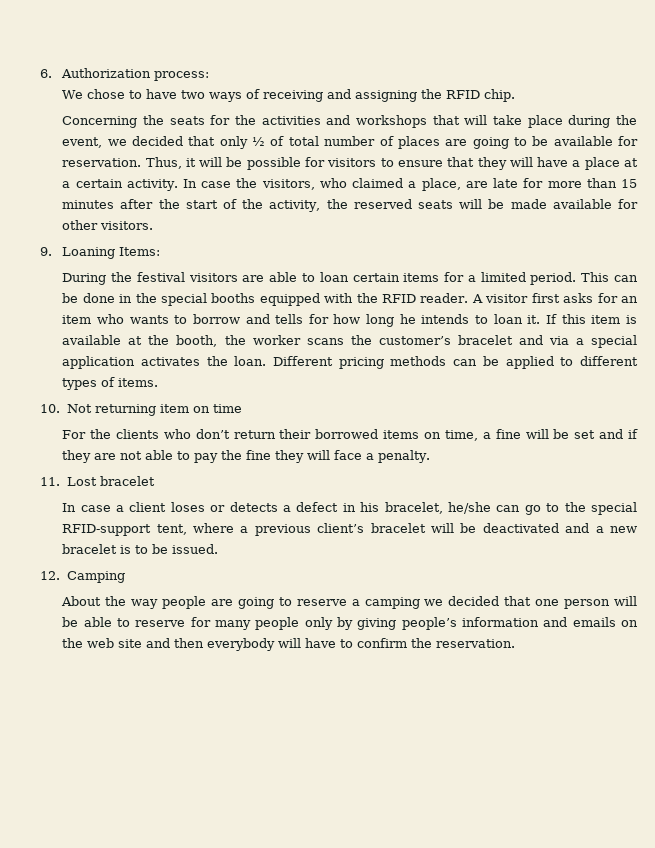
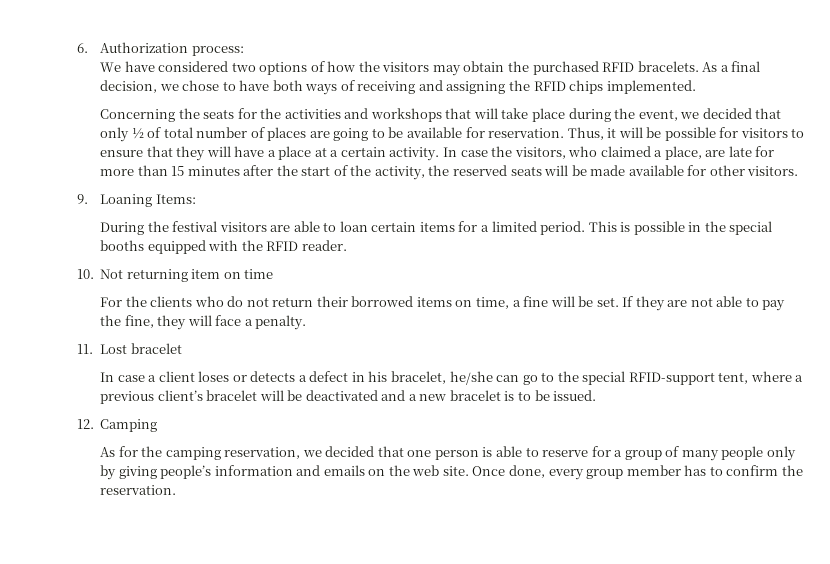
(84, 94) none -> [124,61,761,76] [100,80,179,93] have considered two options of how the visitors may obtain the purchased RFID bracelets. As a final decision, we
[181,90,206,99] two -> [272,80,303,91] both
[484,89,516,102] chip. -> [569,80,696,94] chips implemented.
[613,275,638,282] [62,293,115,303] can be done -> [620,221,685,235] is possible
[471,293,638,303] [62,314,638,327] [62,335,638,348] [62,356,639,369] [62,377,159,390] A visitor first asks for an item who wants to borrow and tells for how long he intends to loan it. If this item is available at the booth, the worker scans the customer’s bracelet and via a special application activates the loan. Different pricing methods can be applied to different types of items. -> (347, 245) none
[195,429,230,439] don’t -> [227,296,269,307] do not
[574,429,638,439] set and if -> [596,296,634,307] set. If
[246,450,272,460] fine -> [124,315,154,328] fine,
[61,596,420,609] About the way people are going to reserve a camping -> [100,446,301,460] As for the camping reservation,
[614,596,638,606] [62,617,79,627] will be -> [482,447,493,457] is
(211, 622) none -> [614,446,680,460] a group of
[118,638,337,651] site and then everybody will have -> [442,465,707,480] site. Once done, every group member has

